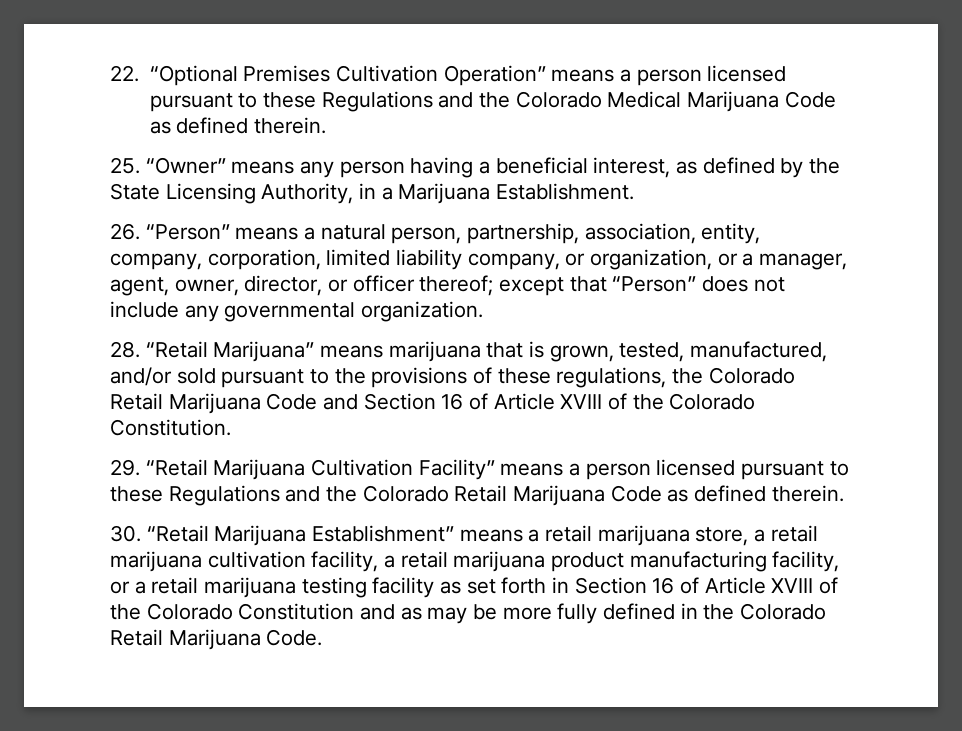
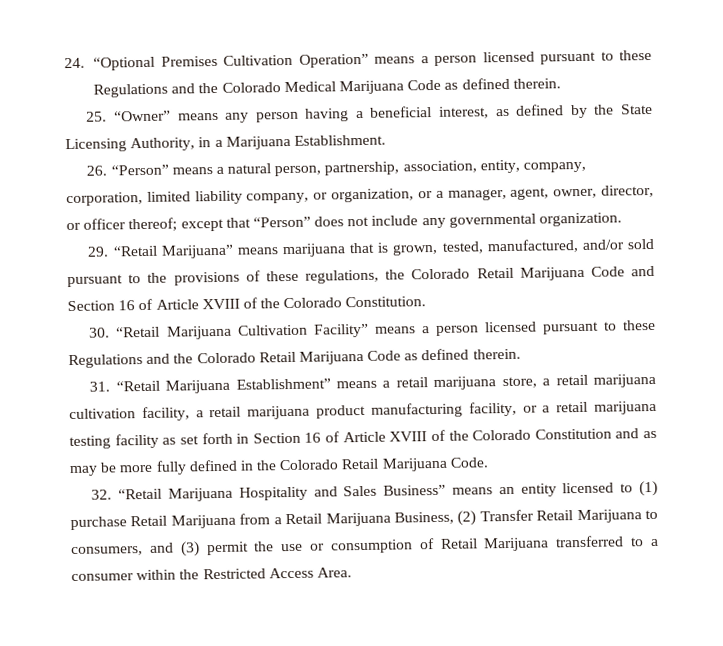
[110,65,139,82] 22. -> [64,57,85,69] 24.
[110,341,140,358] 28. -> [87,246,110,257] 29.
[110,459,140,476] 29. -> [89,327,111,338] 30.
[110,525,141,542] 30. -> [89,381,111,392] 31.
(323, 637) none -> [91,480,658,502] [70,509,658,531] [71,535,659,557] [71,567,352,582] // 32. “Retail Marijuana Hospitality and Sales Business” means an entity licensed to (1) purchase Retail Marijuana from a Retail Marijuana Business, (2) Transfer Retail Marijuana to consumers, and (3) permit the use or consumption of Retail Marijuana transferred to a consumer within the Restricted Access Area.

